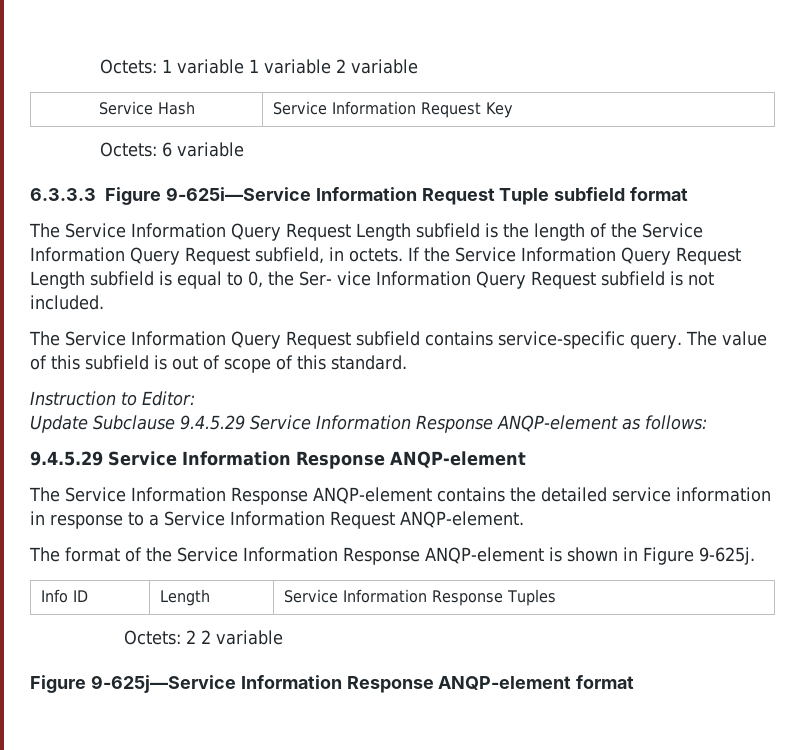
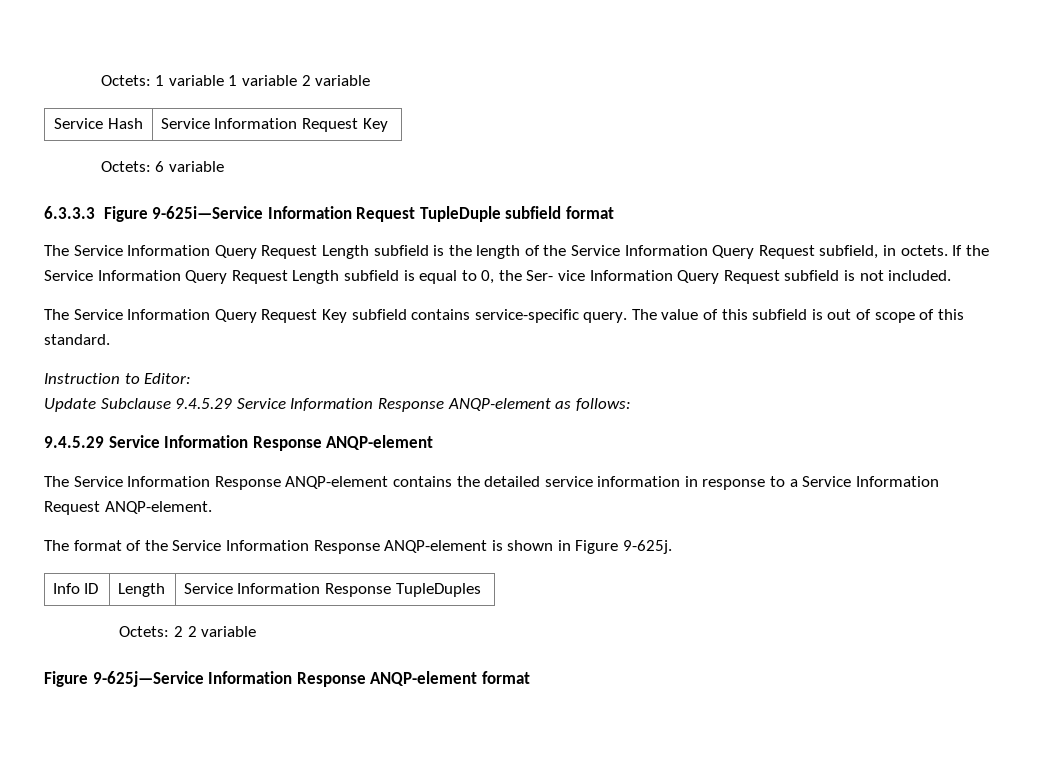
[499,188,550,205] Tuple -> [419,206,501,222] TupleDuple
(351, 340) none -> [321,309,347,323] Key
[507,589,557,606] Tuples -> [395,583,481,597] TupleDuples

